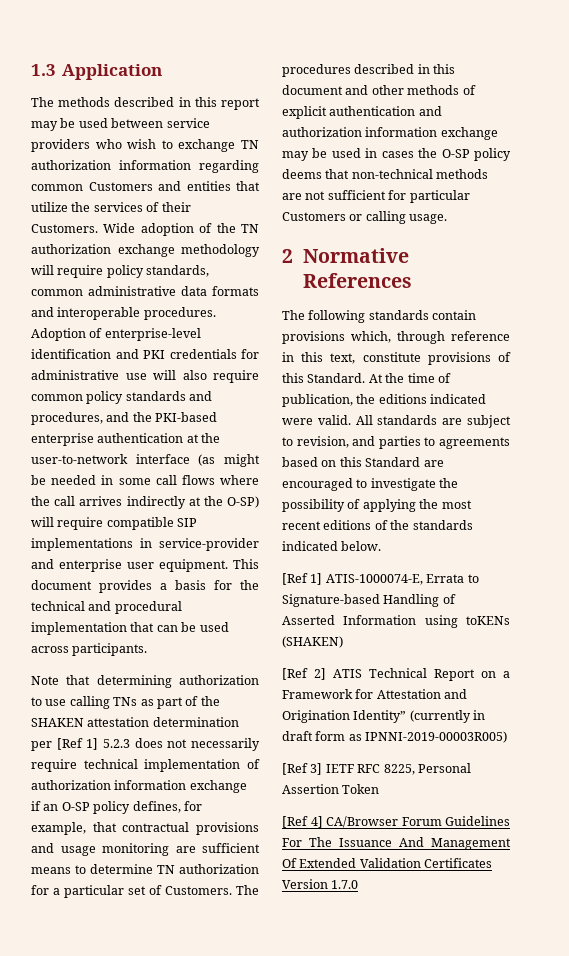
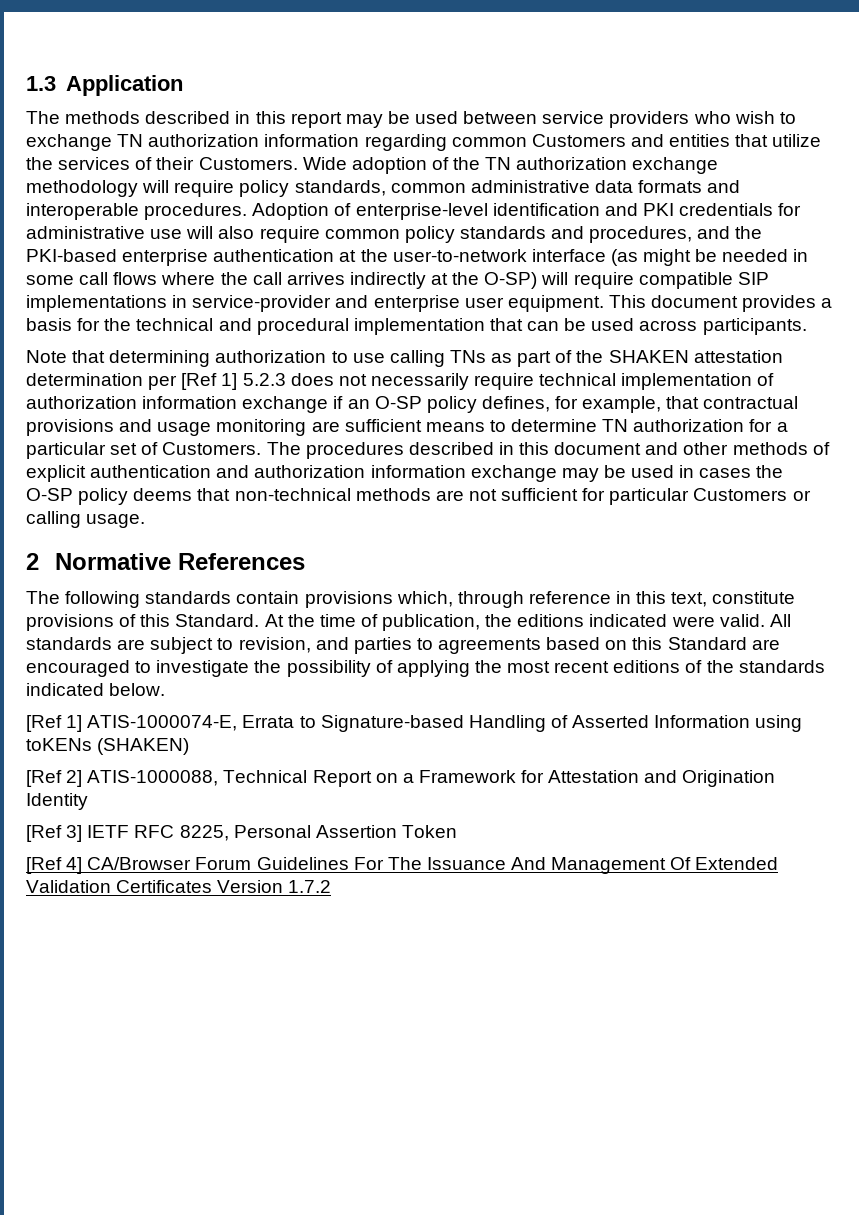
[333,669,362,678] ATIS -> [87,770,219,786] ATIS-1000088,
[353,710,486,723] [282,731,508,743] Identity” (currently in draft form as IPNNI-2019-00003R005) -> [26,793,88,810] Identity
[331,880,359,889] 1.7.0 -> [288,880,332,893] 1.7.2

